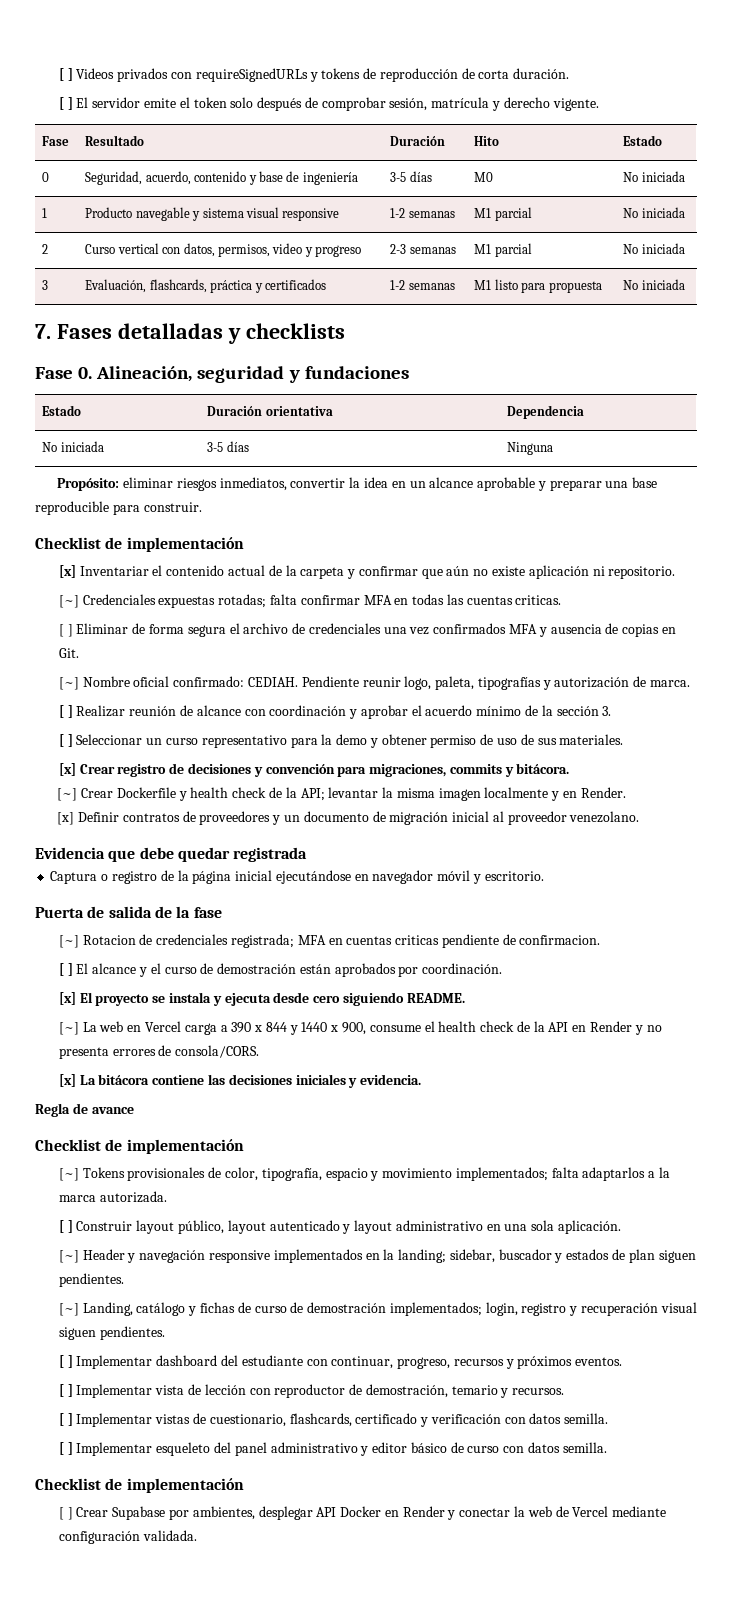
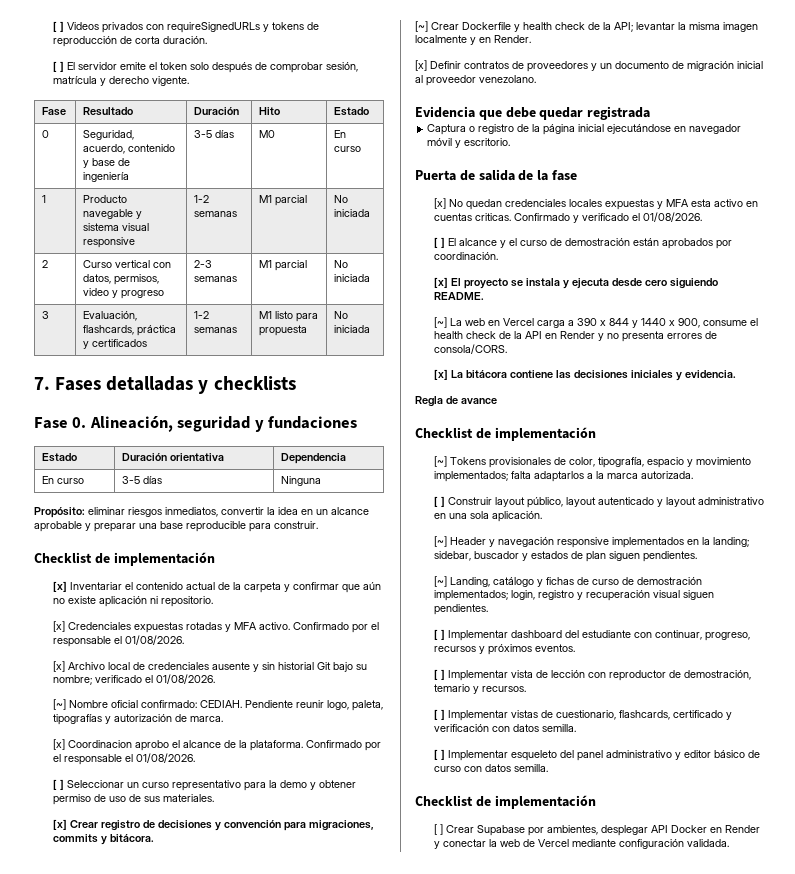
[623,171,685,182] No iniciada -> [334,130,347,138] [334,146,362,152] En curso
[42,441,104,452] No iniciada -> [42,476,85,484] En curso
[58,595,79,608] [~] -> [53,621,66,632] [x]
[218,594,562,608] [58,623,676,637] [58,648,79,658] rotadas; falta confirmar MFA en todas las cuentas criticas. // [ ] Eliminar de forma segura el archivo de credenciales una vez confirmados MFA y ausencia de copias en Git. -> [186,622,380,633] [53,635,185,647] [53,661,368,672] [53,674,216,685] rotadas y MFA activo. Confirmado por el responsable el 01/08/2026. // [x] Archivo local de credenciales ausente y sin historial Git bajo su nombre; verificado el 01/08/2026.
[58,705,612,719] [ ] Realizar reunión de alcance con coordinación y aprobar el acuerdo mínimo de la sección 3. -> [53,739,382,751] [53,753,196,765] [x] Coordinacion aprobo el alcance de la plataforma. Confirmado por el responsable el 01/08/2026.
[58,934,601,948] [~] Rotacion de credenciales registrada; MFA en cuentas criticas pendiente de confirmacion. -> [434,198,759,210] [434,212,703,223] [x] No quedan credenciales locales expuestas y MFA esta activo en cuentas criticas. Confirmado y verificado el 01/08/2026.

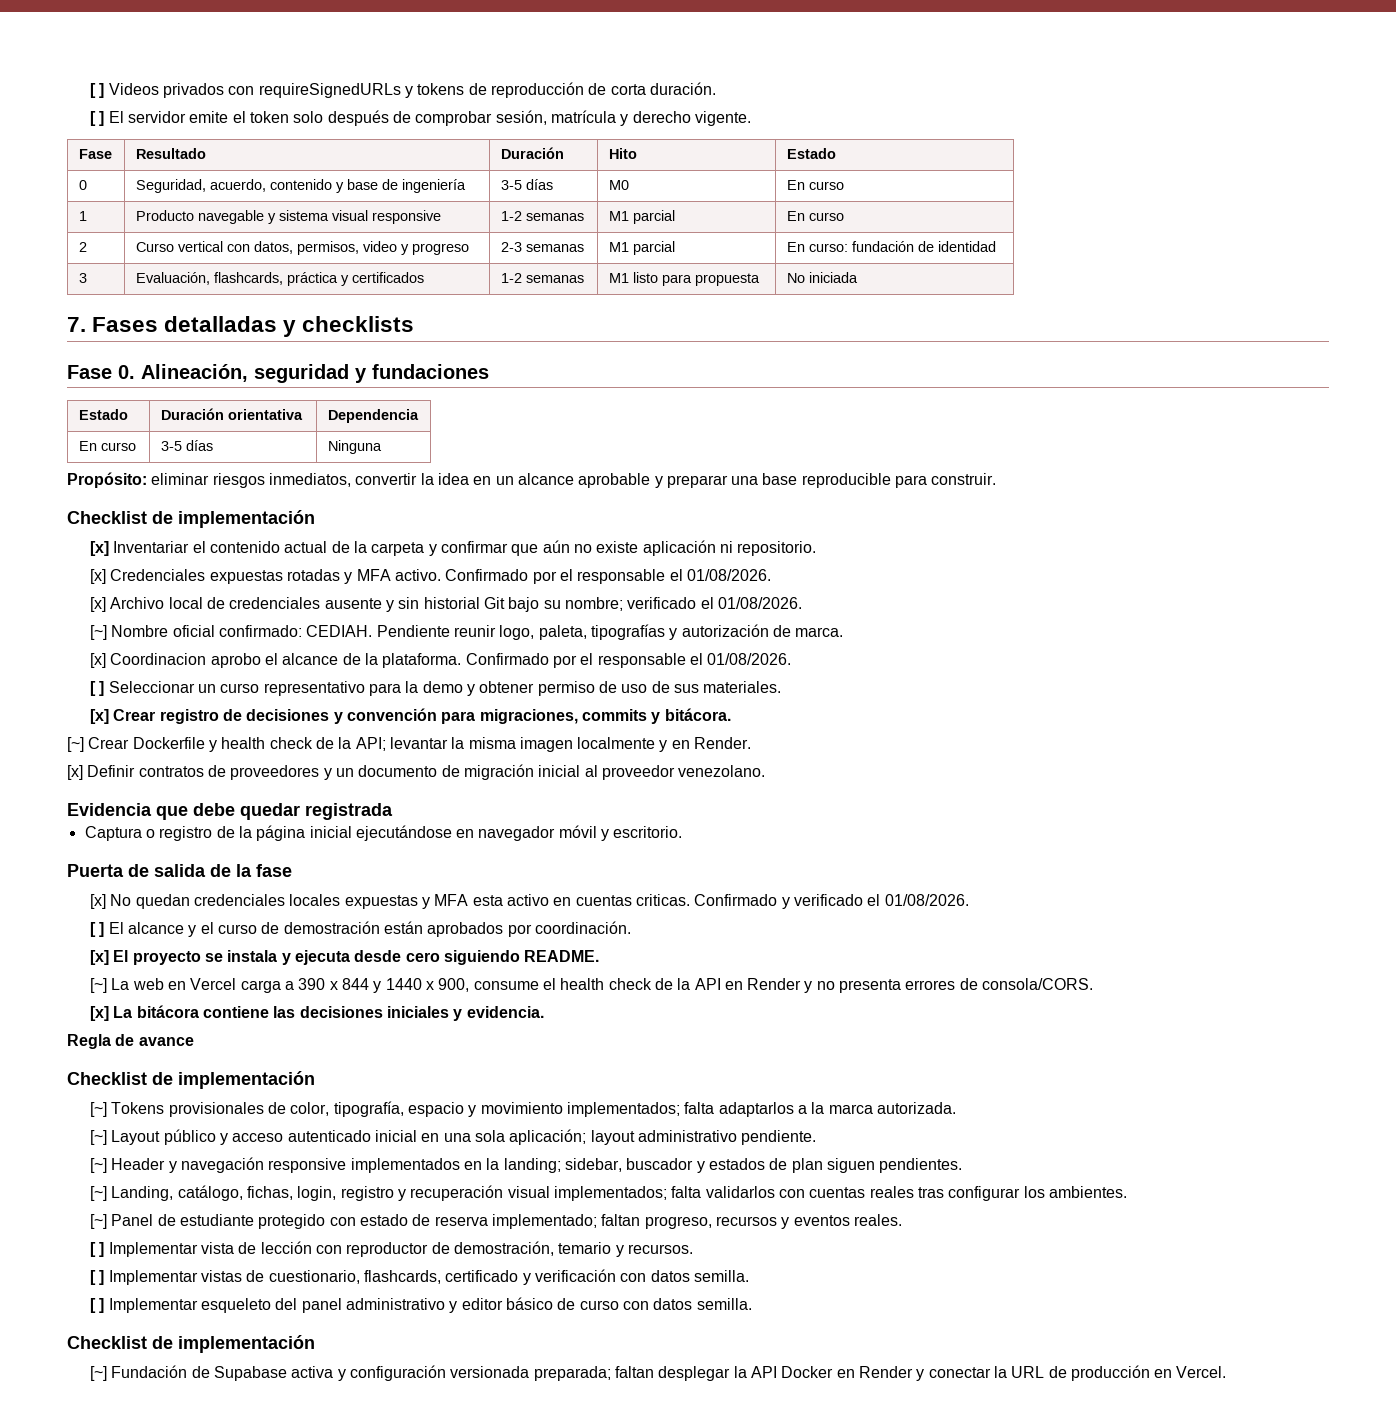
[334,195,349,203] [334,209,371,217] No iniciada -> [786,211,844,221] En curso
[334,260,349,268] [334,274,371,282] No iniciada -> [786,241,996,252] En curso: fundación de identidad
[434,496,765,508] [434,511,543,522] [ ] Construir layout público, layout autenticado y layout administrativo en una sola aplicación. -> [90,1129,817,1145] [~] Layout público y acceso autenticado inicial en una sola aplicación; layout administrativo pendiente.
[493,577,703,587] [434,590,509,601] catálogo y fichas de curso de demostración implementados; -> [177,1185,294,1201] catálogo, fichas,
[683,590,715,600] [434,604,489,615] [434,629,703,641] siguen pendientes. // [ ] Implementar dashboard del estudiante con continuar, -> [554,1186,1127,1201] [90,1214,641,1229] implementados; falta validarlos con cuentas reales tras configurar los ambientes. // [~] Panel de estudiante protegido con estado de reserva implementado; faltan
[488,644,576,655] próximos eventos. -> [793,1214,902,1226] eventos reales.
[434,824,649,836] [ ] Crear Supabase por ambientes, desplegar -> [90,1365,747,1381] [~] Fundación de Supabase activa y configuración versionada preparada; faltan desplegar la
[500,839,730,849] web de Vercel mediante configuración validada. -> [1011,1365,1227,1381] URL de producción en Vercel.

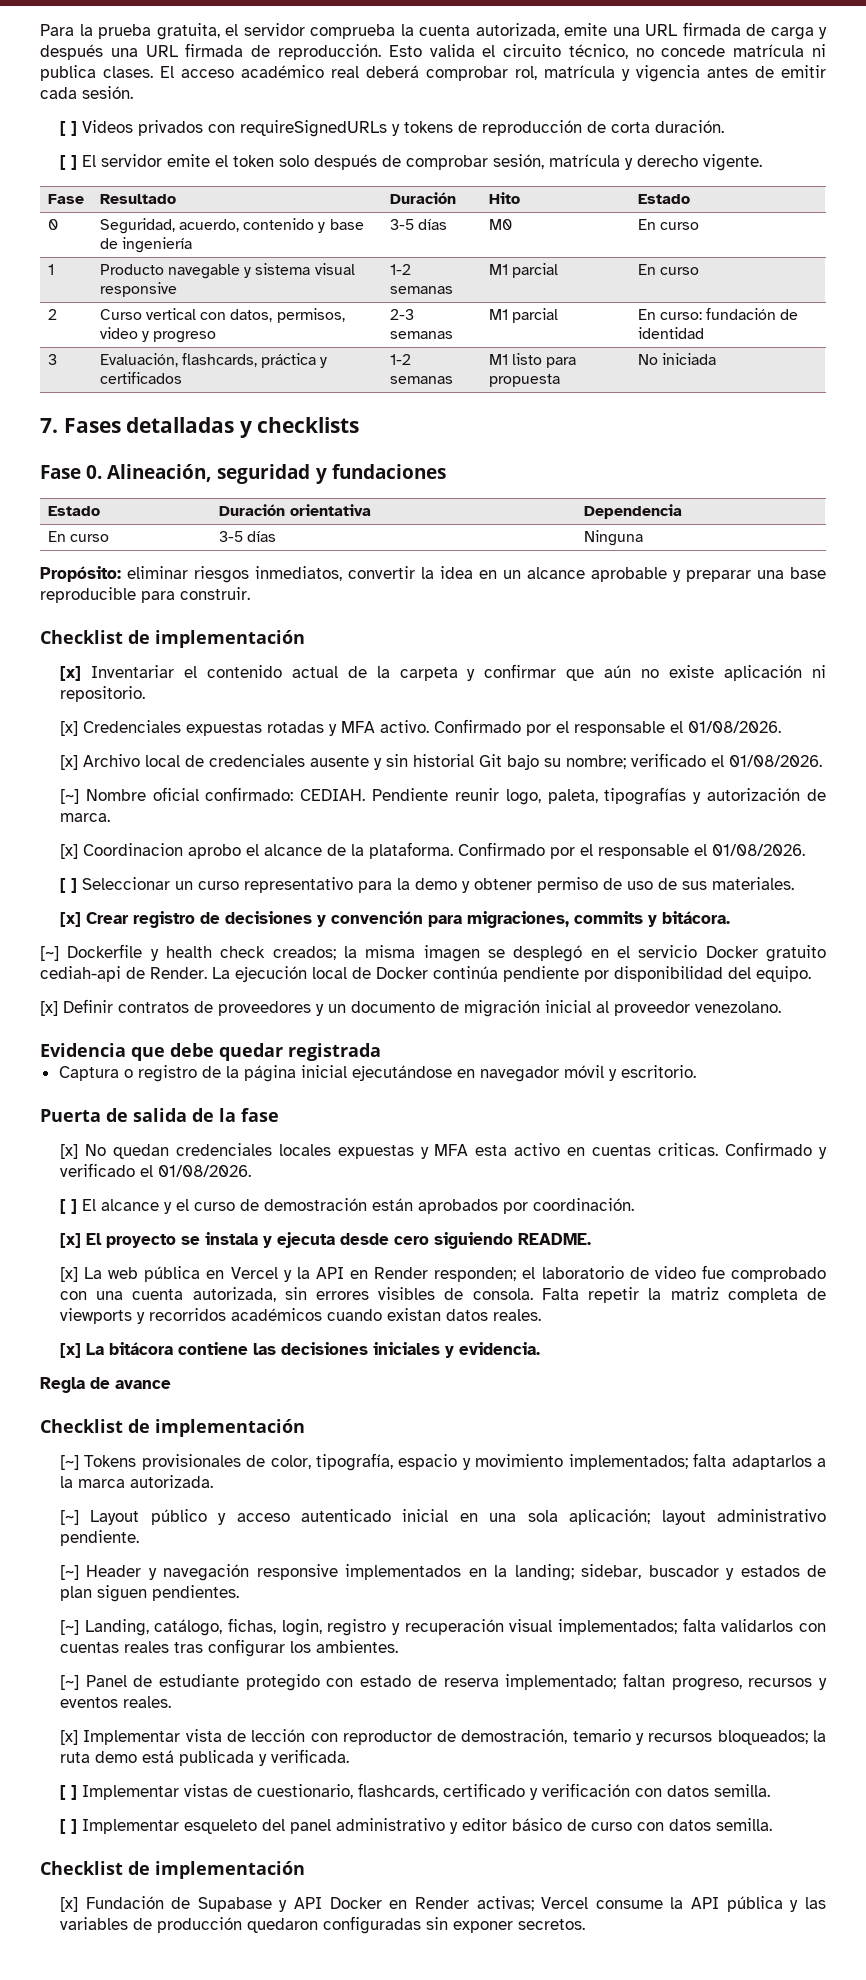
(90, 90) none -> [40,22,827,40] [40,43,827,60] [40,65,826,82] [40,86,133,99] Para la prueba gratuita, el servidor comprueba la cuenta autorizada, emite una URL firmada de carga y después una URL firmada de reproducción. Esto valida el circuito técnico, no concede matrícula ni publica clases. El acceso académico real deberá comprobar rol, matrícula y vigencia antes de emitir cada sesión. //
[88,737,130,749] Crear -> (59, 953) none
[315,737,752,752] de la API; levantar la misma imagen localmente y en Render. -> [272,945,827,962] [40,966,811,982] creados; la misma imagen se desplegó en el servicio Docker gratuito cediah-api de Render. La ejecución local de Docker continúa pendiente por disponibilidad del equipo.
[90,978,108,993] [~] -> [59,1267,78,1282] [x]
(164, 984) none -> [144,1266,201,1282] pública
[240,978,1094,993] carga a 390 x 844 y 1440 x 900, consume el health check de la API en Render y no presenta errores de consola/CORS. -> [283,1265,826,1282] [59,1287,826,1303] [59,1308,541,1324] y la API en Render responden; el laboratorio de video fue comprobado con una cuenta autorizada, sin errores visibles de consola. Falta repetir la matriz completa de viewports y recorridos académicos cuando existan datos reales.
[90,1242,105,1257] [ ] -> [59,1730,78,1745] [x]
[627,1244,693,1254] recursos. -> [648,1730,827,1745] [59,1749,349,1766] recursos bloqueados; la ruta demo está publicada y verificada.
[90,1366,108,1381] [~] -> [59,1897,78,1912] [x]
[291,1365,1227,1381] activa y configuración versionada preparada; faltan desplegar la API Docker en Render y conectar la URL de producción en Vercel. -> [279,1896,827,1912] [59,1916,585,1934] y API Docker en Render activas; Vercel consume la API pública y las variables de producción quedaron configuradas sin exponer secretos.

